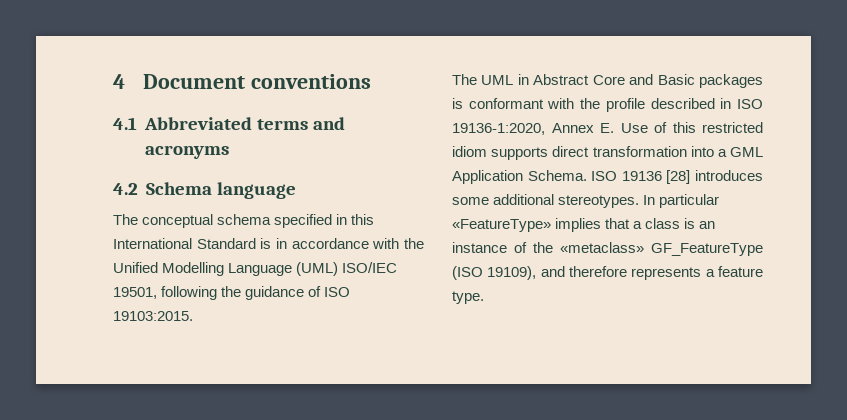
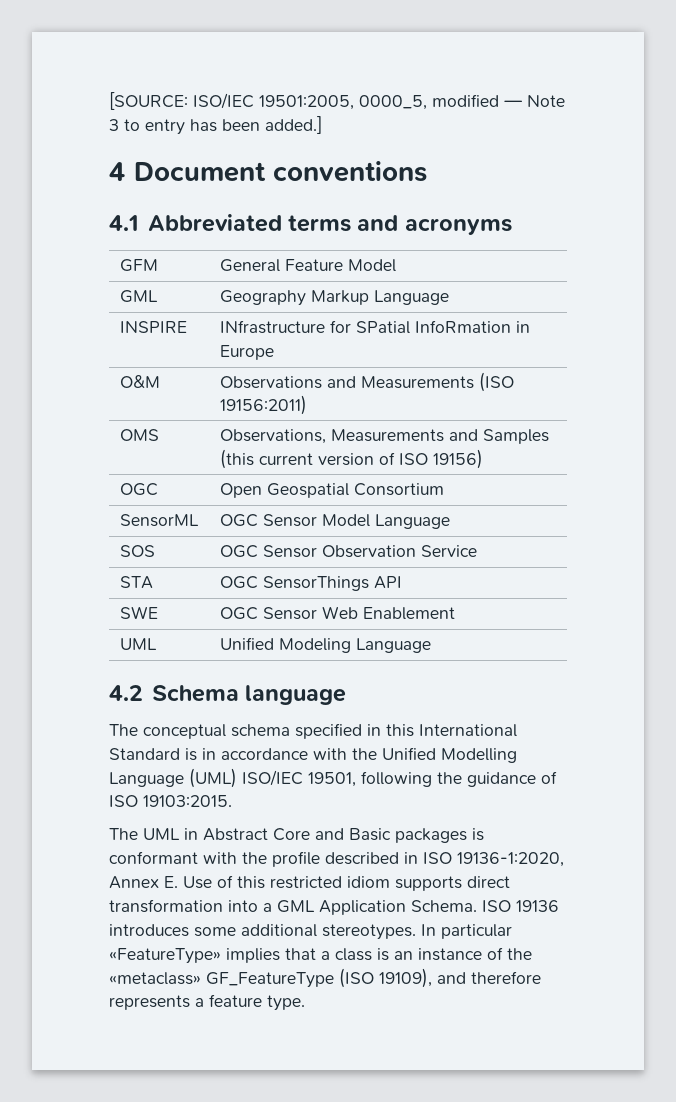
(113, 81) none -> [109,92,565,110] [109,116,322,135] [SOURCE: ISO/IEC 19501:2005, 0000_5, modified — Note 3 to entry has been added.] //
(229, 152) none -> [119,259,158,272] [219,259,396,272] [119,290,158,303] [219,290,449,306] [119,321,187,333] [219,320,530,334] [219,345,274,360] [119,375,160,388] [219,372,514,392] [219,395,307,415] [119,429,159,441] [219,429,549,444] [219,449,483,469] [119,483,158,496] [219,483,444,498] [119,514,199,527] [219,514,450,529] [119,545,155,557] [219,545,477,558] [119,576,153,589] [219,576,402,591] [119,606,158,619] [219,606,455,620] [119,638,157,650] [219,637,431,653] // GFM | General Feature Model // GML | Geography Markup Language // INSPIRE | INfrastructure for SPatial InfoRmation in Europe // O&M | Observations and Measurements (ISO 19156:2011) // OMS | Observations, Measurements and Samples (this current version of ISO 19156) // OGC | Open Geospatial Consortium // SensorML | OGC Sensor Model Language // SOS | OGC Sensor Observation Service // STA | OGC SensorThings API // SWE | OGC Sensor Web Enablement // UML | Unified Modeling Language
[666,170,691,184] [28] -> (559, 906) none

